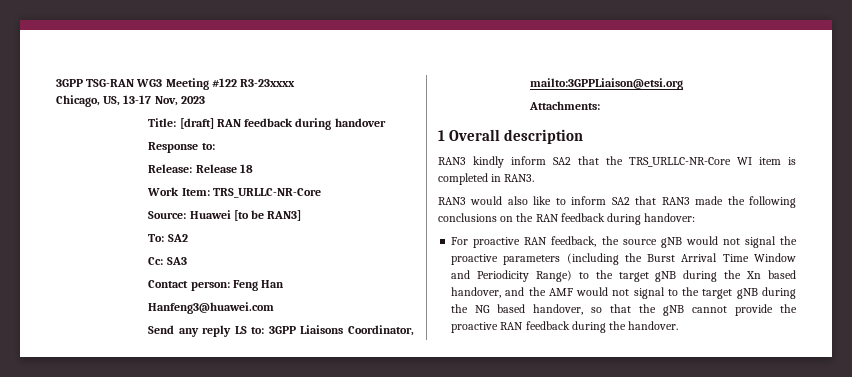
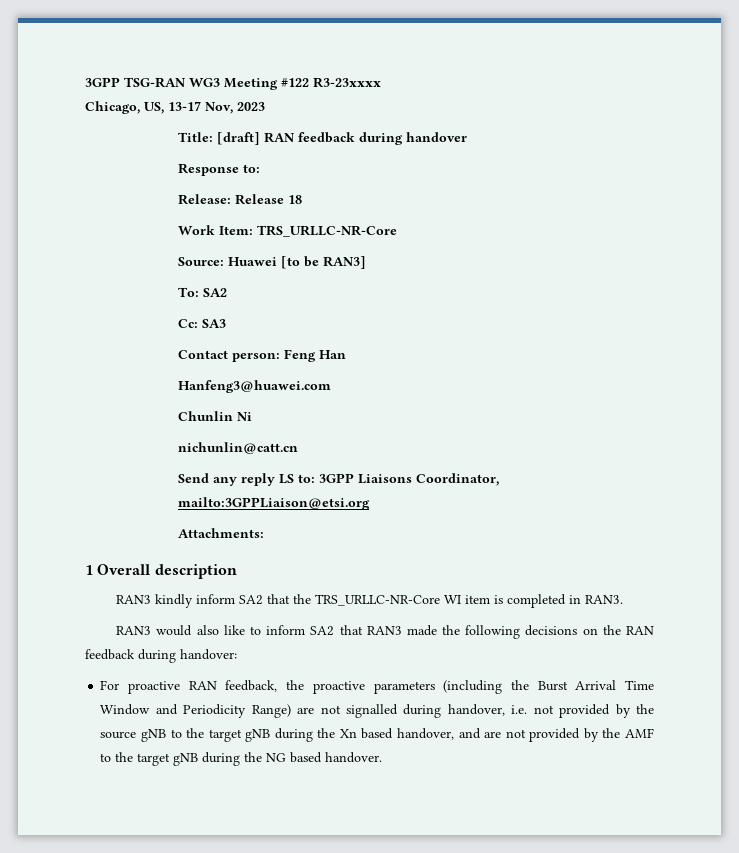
(275, 308) none -> [178,411,253,421] [178,442,299,454] // Chunlin Ni // nichunlin@catt.cn
[438,213,497,222] conclusions -> [525,625,578,636] decisions
[622,236,797,248] source gNB would not signal the -> (305, 685) none
(572, 276) none -> [297,704,654,718] [100,729,166,742] are not signalled during handover, i.e. not provided by the source gNB
[528,287,665,299] the AMF would not signal -> [484,728,654,742] are not provided by the AMF
[533,304,797,316] [451,321,627,333] handover, so that the gNB cannot provide the proactive RAN feedback during the -> (323, 757) none

